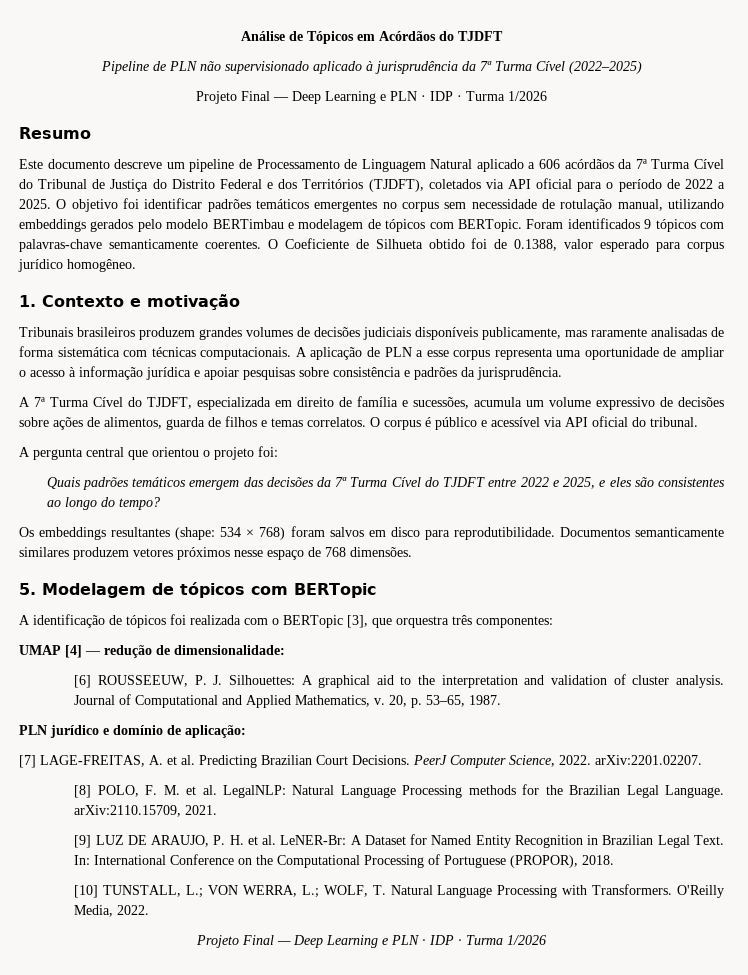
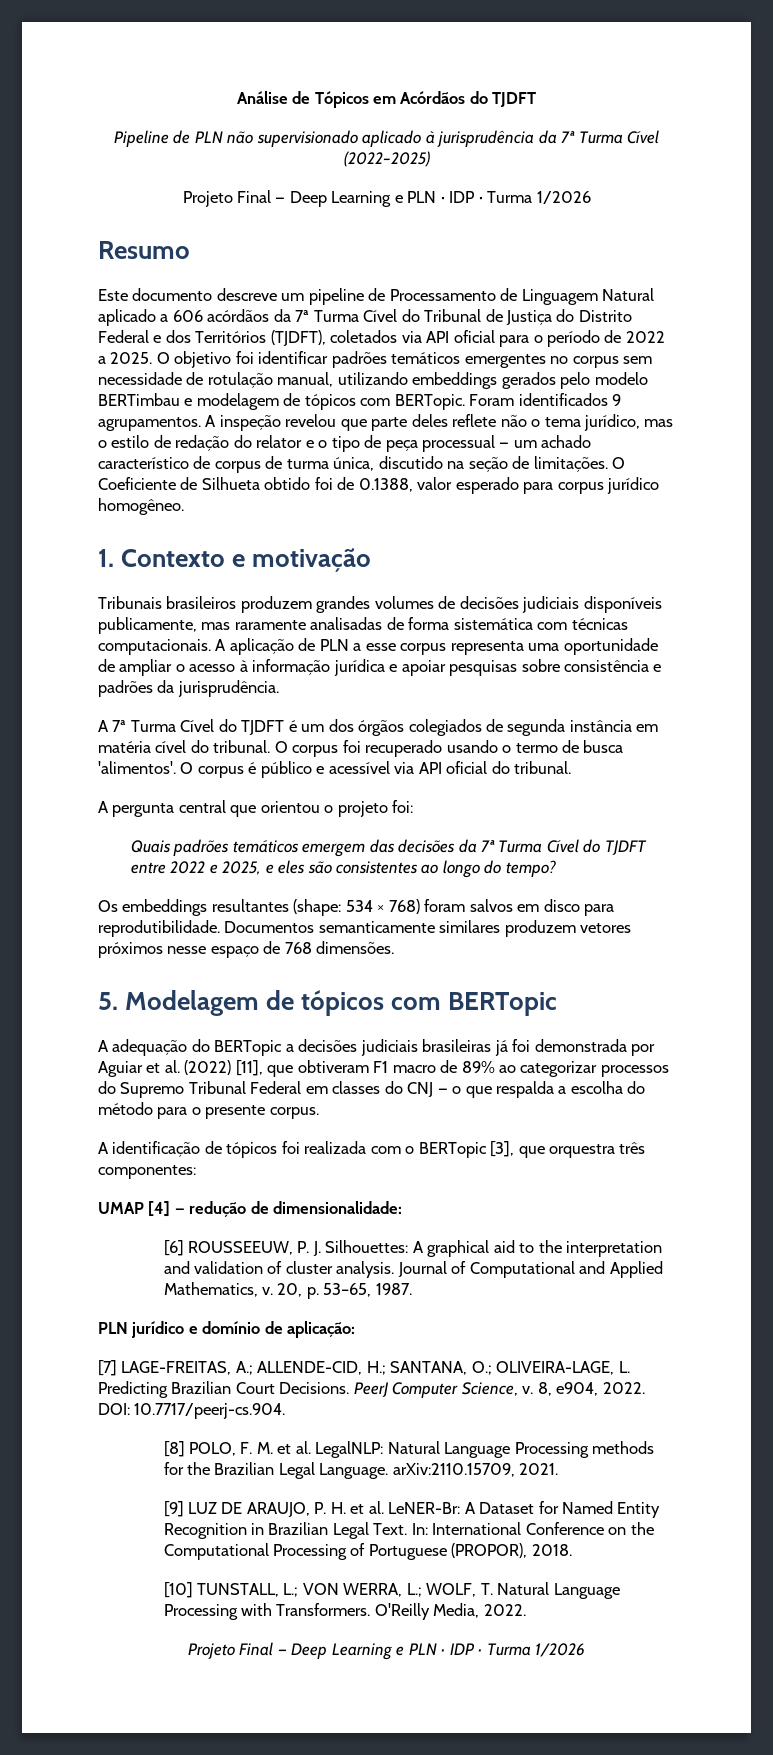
[655,219,724,232] [19,239,261,252] tópicos com palavras-chave semanticamente coerentes. -> [98,414,674,431] [98,435,592,452] [98,456,608,473] agrupamentos. A inspeção revelou que parte deles reflete não o tema jurídico, mas o estilo de redação do relator e o tipo de peça processual — um achado característico de corpus de turma única, discutido na seção de limitações.
[147,396,724,410] [19,416,366,430] TJDFT, especializada em direito de família e sucessões, acumula um volume expressivo de decisões sobre ações de alimentos, guarda de filhos e temas correlatos. -> [241,719,659,736] [98,740,624,757] [98,761,176,774] TJDFT é um dos órgãos colegiados de segunda instância em matéria cível do tribunal. O corpus foi recuperado usando o termo de busca 'alimentos'.
(376, 590) none -> [98,1039,655,1056] [98,1060,669,1077] [98,1081,646,1098] [98,1102,319,1119] // A adequação do BERTopic a decisões judiciais brasileiras já foi demonstrada por Aguiar et al. (2022) [11], que obtiveram F1 macro de 89% ao categorizar processos do Supremo Tribunal Federal em classes do CNJ — o que respalda a escolha do método para o presente corpus.
[149,755,195,765] A. et al. -> [235,1361,630,1375] A.; ALLENDE-CID, H.; SANTANA, O.; OLIVEIRA-LAGE, L.
[559,755,702,765] 2022. arXiv:2201.02207. -> [522,1382,645,1396] [98,1403,286,1419] v. 8, e904, 2022. DOI: 10.7717/peerj-cs.904.

